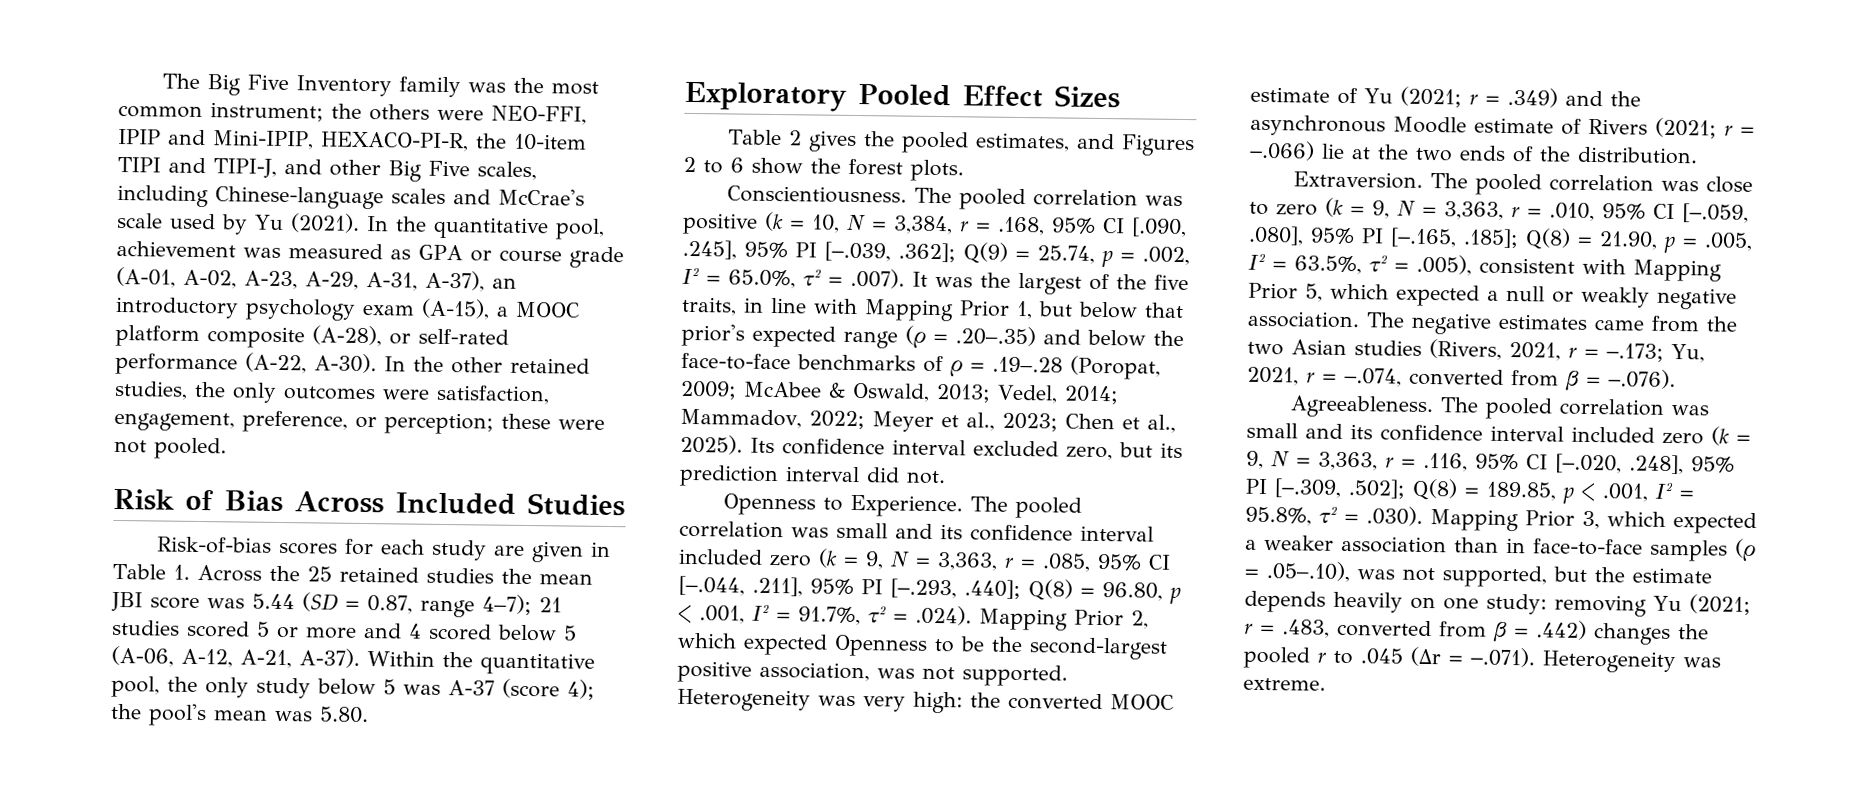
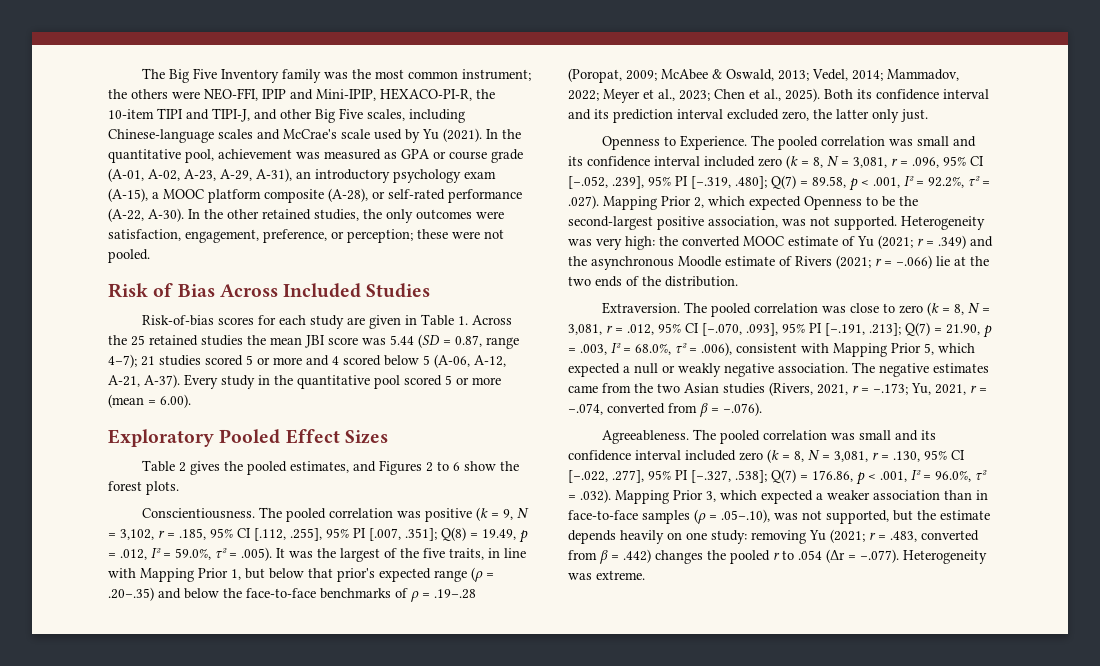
[366,270,485,292] A-31, A-37), -> [256,168,292,182] A-31),
[367,651,595,675] [111,675,595,700] [110,703,369,727] Within the quantitative pool, the only study below 5 was A-37 (score 4); the pool's mean was 5.80. -> [184,374,501,389] [108,394,191,408] Every study in the quantitative pool scored 5 or more (mean = 6.00).
[811,214,1187,238] [682,239,1190,268] [682,267,905,289] 10, N = 3,384, r = .168, 95% CI [.090, .245], 95% PI [−.039, .362]; Q(9) = 25.74, p = .002, I² = 65.0%, τ² = .007). -> [503,508,530,520] [108,527,528,543] [108,547,272,561] 9, N = 3,102, r = .185, 95% CI [.112, .255], 95% PI [.007, .351]; Q(8) = 19.49, p = .012, I² = 59.0%, τ² = .005).
[750,437,1183,461] [679,464,946,488] Its confidence interval excluded zero, but its prediction interval did not. -> [824,89,989,100] [568,109,928,123] Both its confidence interval and its prediction interval excluded zero, the latter only just.
[865,551,1171,572] [678,575,1181,604] [678,604,972,626] 9, N = 3,363, r = .085, 95% CI [−.044, .211], 95% PI [−.293, .440]; Q(8) = 96.80, p < .001, I² = 91.7%, τ² = .024). -> [813,156,984,168] [568,175,990,191] [568,195,599,209] 8, N = 3,081, r = .096, 95% CI [−.052, .239], 95% PI [−.319, .480]; Q(7) = 89.58, p < .001, I² = 92.2%, τ² = .027).
[1372,200,1749,223] [1248,225,1571,250] 9, N = 3,363, r = .010, 95% CI [−.059, .080], 95% PI [−.165, .185]; Q(8) -> [954,303,991,315] [568,322,930,336] 8, N = 3,081, r = .012, 95% CI [−.070, .093], 95% PI [−.191, .213]; Q(7)
[1704,232,1753,251] [1248,253,1472,276] .005, I² = 63.5%, τ² = .005), -> [580,342,732,356] .003, I² = 68.0%, τ² = .006),
[1246,450,1735,475] [1245,478,1694,504] [1245,506,1423,526] 9, N = 3,363, r = .116, 95% CI [−.020, .248], 95% PI [−.309, .502]; Q(8) = 189.85, p < .001, I² = 95.8%, τ² = .030). -> [794,450,965,462] [568,469,987,485] [568,489,611,503] 8, N = 3,081, r = .130, 95% CI [−.022, .277], 95% PI [−.327, .538]; Q(7) = 176.86, p < .001, I² = 96.0%, τ² = .032).
[1360,648,1403,665] .045 -> [798,550,822,560] .054
[1470,647,1535,668] −.071). -> [860,549,899,563] −.077).

